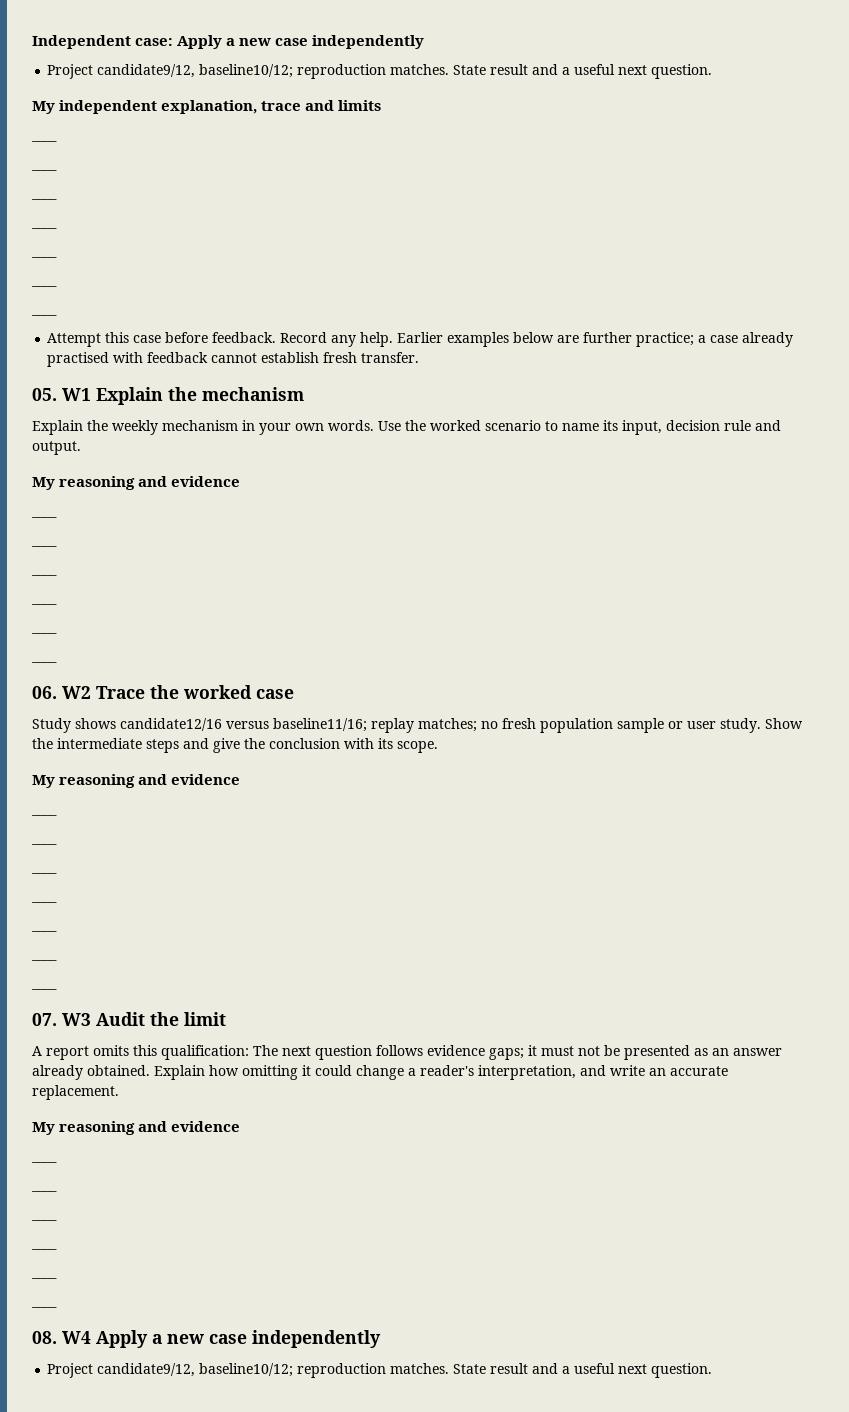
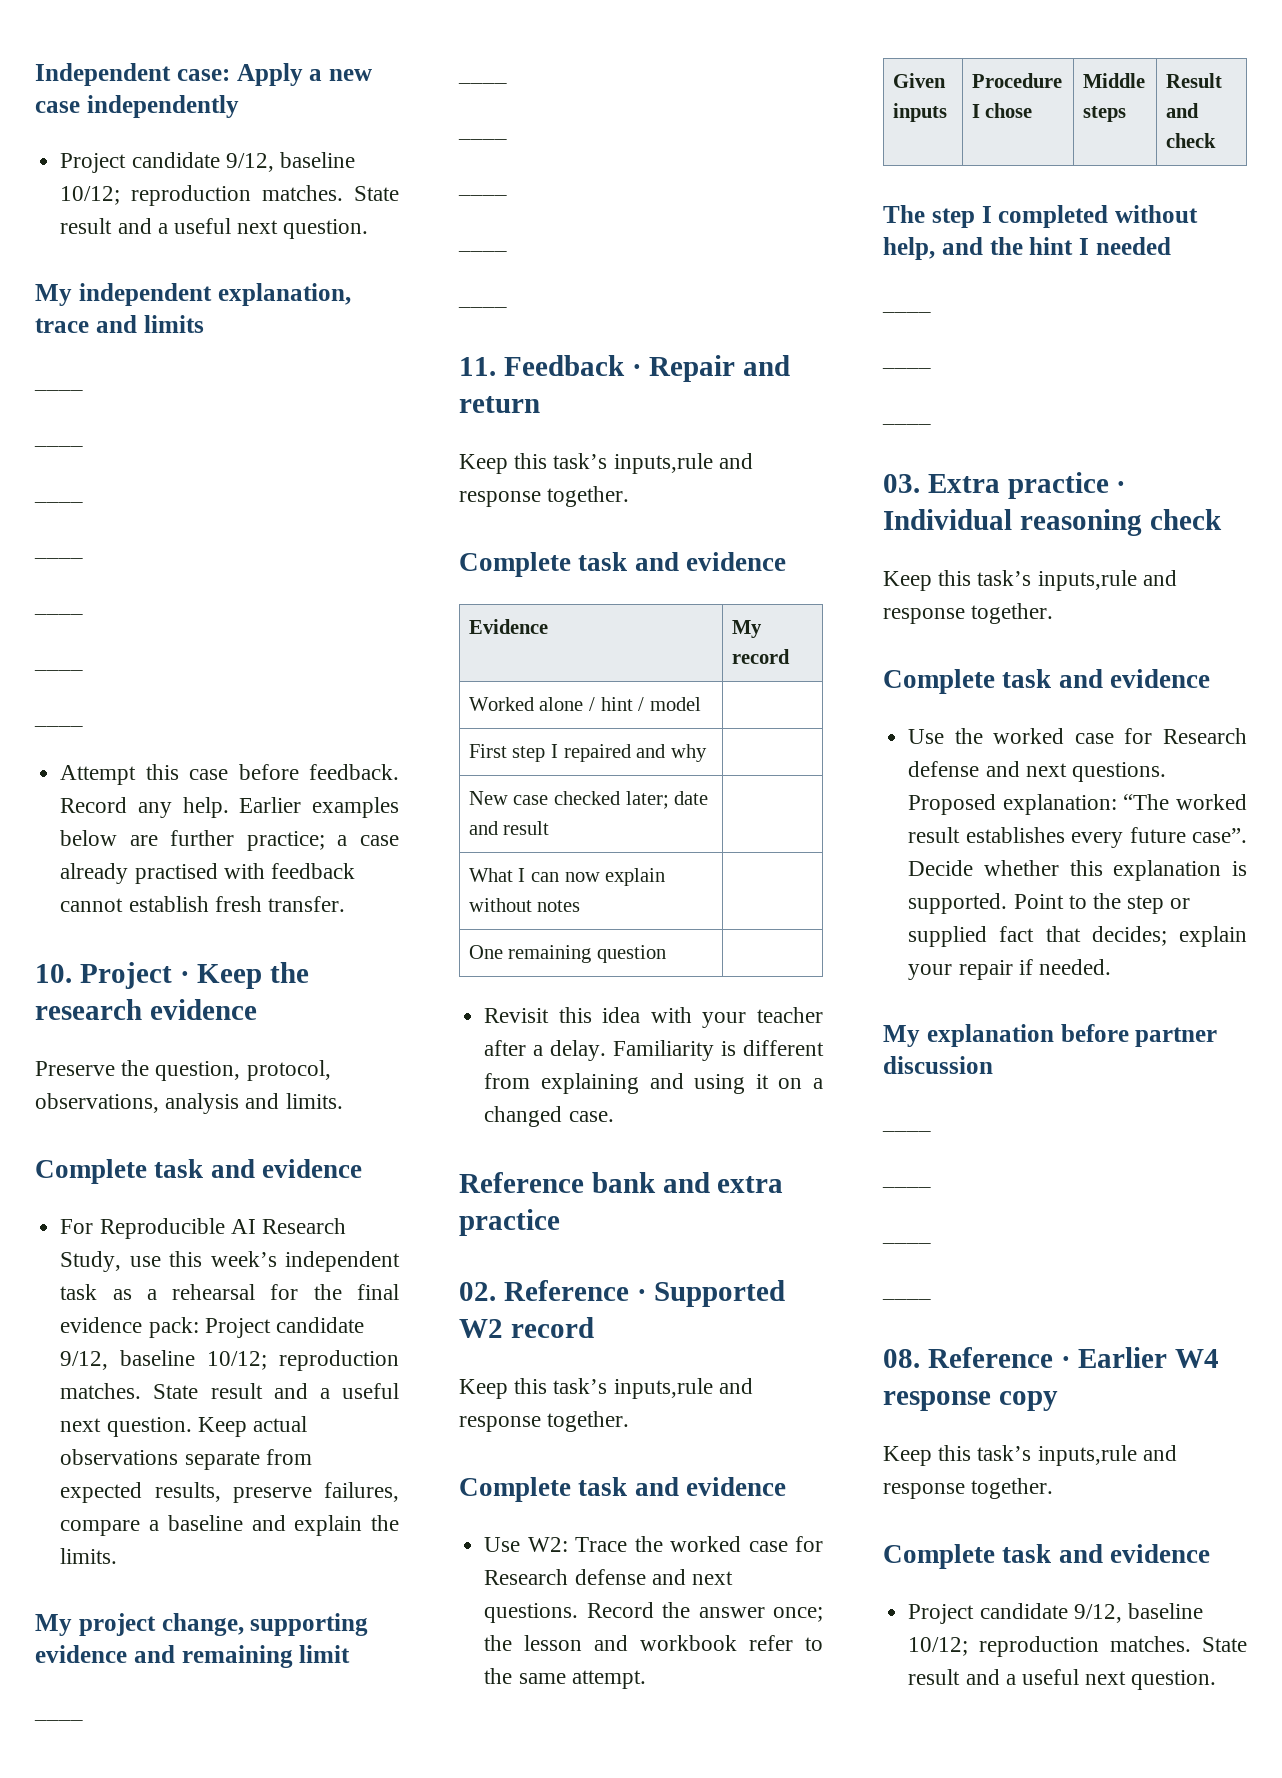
[97,64,294,78] candidate9/12, baseline10/12; -> [131,152,355,172] [60,186,121,205] candidate 9/12, baseline 10/12;
[32,387,304,405] [32,420,781,435] [32,441,81,455] [32,476,241,490] [31,516,57,518] [31,545,57,547] [31,574,57,576] [31,603,57,605] [31,632,57,634] [31,661,57,663] [32,685,294,699] [32,718,803,733] [32,738,438,753] [32,774,241,788] [31,814,57,816] [31,843,57,845] [31,872,57,874] [31,901,57,903] [31,930,57,932] [31,959,57,961] [31,988,57,990] [32,1012,226,1026] [32,1045,782,1060] [32,1065,728,1080] [32,1085,119,1100] [32,1121,241,1135] [31,1161,57,1163] [31,1190,57,1192] 05. W1 Explain the mechanism // Explain the weekly mechanism in your own words. Use the worked scenario to name its input, decision rule and output. // My reasoning and evidence // ____ // ____ // ____ // ____ // ____ // ____ // 06. W2 Trace the worked case // Study shows candidate12/16 versus baseline11/16; replay matches; no fresh population sample or user study. Show the intermediate steps and give the conclusion with its scope. // My reasoning and evidence // ____ // ____ // ____ // ____ // ____ // ____ // ____ // 07. W3 Audit the limit // A report omits this qualification: The next question follows evidence gaps; it must not be presented as an answer already obtained. Explain how omitting it could change a reader's interpretation, and write an accurate replacement. // My reasoning and evidence // ____ // ____ -> [35,962,310,989] [35,999,257,1020] [35,1060,331,1081] [35,1093,343,1114] [35,1159,362,1184] [60,1218,346,1239] [60,1251,400,1272] [60,1284,400,1300] [60,1317,364,1338] [60,1350,399,1371] [60,1383,399,1399] [60,1416,307,1437] [60,1449,312,1470] [60,1482,399,1503] [60,1515,399,1536] [60,1548,118,1564] [35,1613,369,1636] [35,1645,351,1668] [34,1718,83,1721] [458,81,507,84] [458,137,507,140] [458,193,507,196] [458,249,507,252] [458,305,507,308] [459,355,791,382] [459,396,540,413] [459,453,753,474] [459,486,630,507] [459,552,786,577] [468,619,548,634] [731,620,762,638] [731,649,790,664] [468,697,701,711] [468,744,707,762] [468,791,709,809] [468,821,550,835] [468,868,666,886] [468,898,581,912] [468,945,667,963] [484,1007,823,1028] [484,1040,824,1061] [484,1073,823,1094] [484,1106,614,1127] [459,1172,784,1193] [459,1209,560,1236] [459,1280,786,1307] [459,1317,594,1338] [459,1378,753,1399] [459,1411,630,1432] [459,1477,786,1502] [484,1536,823,1552] [484,1569,733,1585] [484,1602,823,1623] [484,1635,823,1651] [484,1668,646,1689] [892,73,946,88] [892,103,947,122] [971,73,1062,88] [971,103,1033,118] [1082,73,1145,88] [1082,106,1126,122] [1165,73,1222,88] [1165,103,1199,118] [1165,133,1216,148] [883,205,1198,228] [883,237,1171,260] [882,310,931,313] [882,366,931,369] [882,422,931,425] [883,472,1127,499] [883,509,1222,536] [883,570,1177,591] [883,603,1054,624] [883,669,1210,694] [908,728,1247,744] [908,761,1166,782] [908,794,1247,815] [908,827,1247,848] [908,860,1247,881] [908,893,1191,914] [908,926,1247,947] [908,959,1111,980] [883,1024,1218,1047] [883,1056,993,1074] 10. Project · Keep the research evidence // Preserve the question, protocol, observations, analysis and limits. // Complete task and evidence // For Reproducible AI Research Study, use this week’s independent task as a rehearsal for the final evidence pack: Project candidate 9/12, baseline 10/12; reproduction matches. State result and a useful next question. Keep actual observations separate from expected results, preserve failures, compare a baseline and explain the limits. // My project change, supporting evidence and remaining limit // ____ // ____ // ____ // ____ // ____ // ____ // 11. Feedback · Repair and return // Keep this task’s inputs,rule and response together. // Complete task and evidence // Evidence | My record // Worked alone / hint / model | // First step I repaired and why | // New case checked later; date and result | // What I can now explain without notes | // One remaining question | // Revisit this idea with your teacher after a delay. Familiarity is different from explaining and using it on a changed case. // Reference bank and extra practice // 02. Reference · Supported W2 record // Keep this task’s inputs,rule and response together. // Complete task and evidence // Use W2: Trace the worked case for Research defense and next questions. Record the answer once; the lesson and workbook refer to the same attempt. // Given inputs | Procedure I chose | Middle steps | Result and check // The step I completed without help, and the hint I needed // ____ // ____ // ____ // 03. Extra practice · Individual reasoning check // Keep this task’s inputs,rule and response together. // Complete task and evidence // Use the worked case for Research defense and next questions. Proposed explanation: “The worked result establishes every future case”. Decide whether this explanation is supported. Point to the step or supplied fact that decides; explain your repair if needed. // My explanation before partner discussion
[62,1330,381,1348] [47,1363,294,1378] W4 Apply a new case independently // Project candidate9/12, baseline10/12; -> [927,1347,1220,1368] [883,1391,1058,1411] [883,1445,1177,1466] [883,1478,1054,1499] [883,1544,1210,1569] [908,1603,1203,1624] [908,1637,969,1656] Reference · Earlier W4 response copy // Keep this task’s inputs,rule and response together. // Complete task and evidence // Project candidate 9/12, baseline 10/12;

